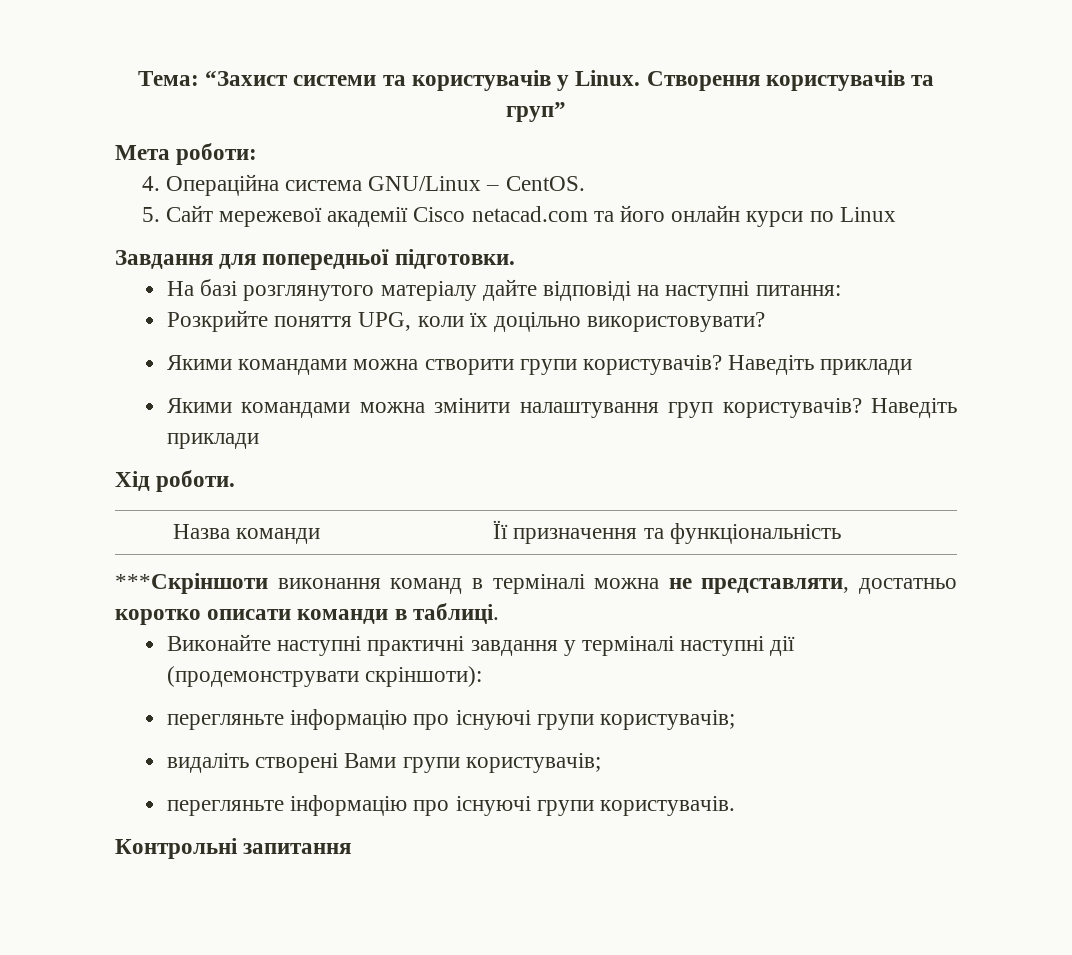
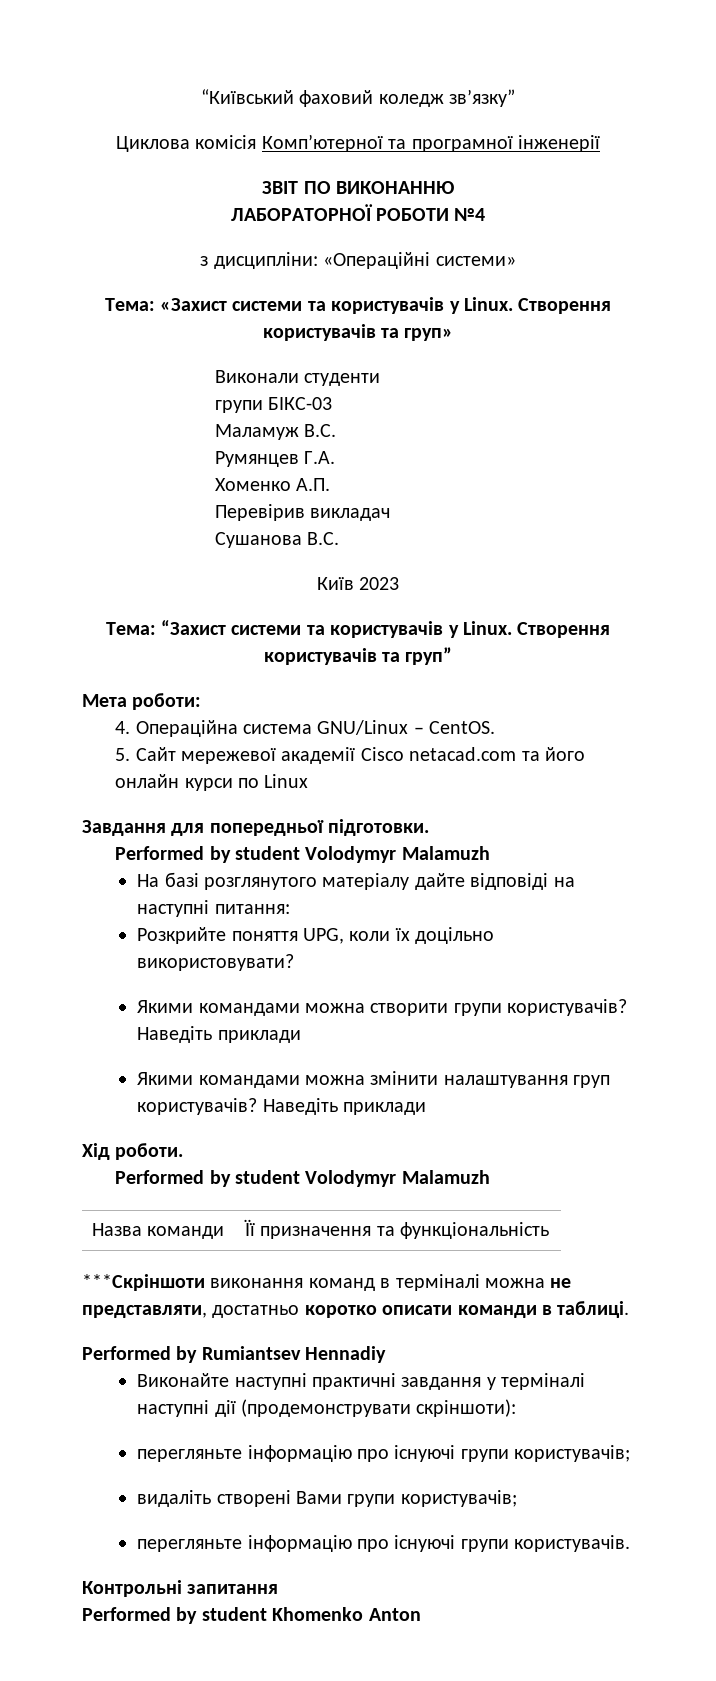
(138, 78) none -> [200,89,516,107] [116,134,600,152] [262,181,454,194] [230,204,486,221] [200,252,516,269] [104,297,612,314] [262,324,454,341] [214,370,381,386] [214,397,333,413] [214,424,337,440] [214,451,336,467] [214,478,331,491] [214,504,391,521] [214,532,340,548] [316,577,400,590] “Київський фаховий коледж зв’язку” // Циклова комісія Комп’ютерної та програмної інженерії // ЗВІТ ПО ВИКОНАННЮ // ЛАБОРАТОРНОЇ РОБОТИ №4 // з дисципліни: «Операційні системи» // Тема: «Захист системи та користувачів у Linux. Створення користувачів та груп» // Виконали студенти // групи БІКС-03 // Маламуж В.С. // Румянцев Г.А. // Хоменко А.П. // Перевірив викладач // Сушанова В.С. // Київ 2023 //
(515, 259) none -> [115,846,490,863] // Performed by student Volodymyr Malamuzh
(236, 481) none -> [115,1170,490,1187] // Performed by student Volodymyr Malamuzh
(499, 613) none -> [82,1346,387,1363] // Performed by Rumiantsev Hennadiy
(352, 848) none -> [82,1607,421,1624] // Performed by student Khomenko Anton

